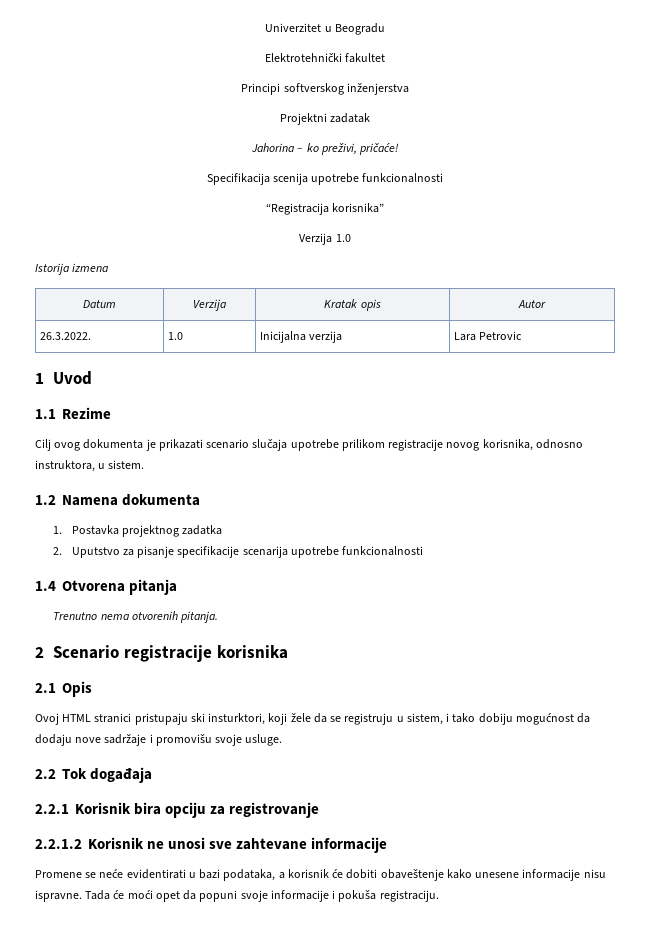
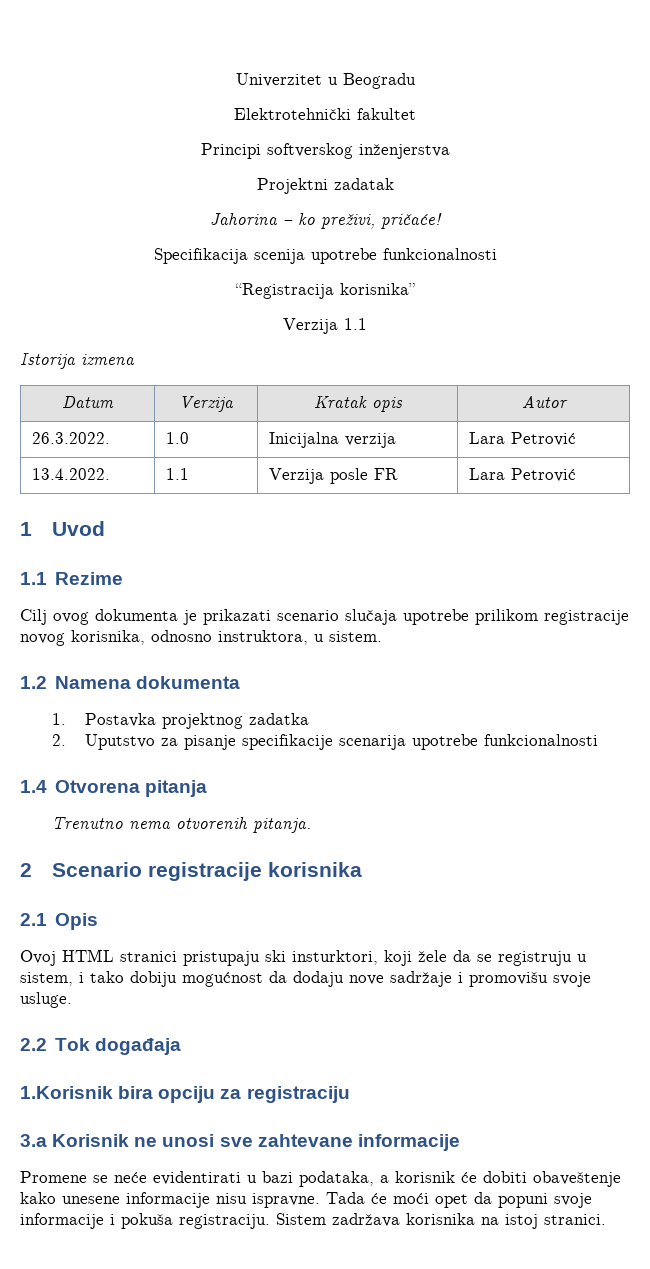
[335,234,351,242] 1.0 -> [344,318,367,330] 1.1
[479,331,523,340] Petrovic -> [511,432,577,446] [32,468,111,480] [166,468,190,480] [269,468,399,484] [469,468,577,482] Petrović // 13.4.2022. | 1.1 | Verzija posle FR | Lara Petrović
[35,802,131,814] 2.2.1 Korisnik -> [20,1086,113,1099] 1.Korisnik
[229,802,320,818] [35,839,82,849] registrovanje // 2.2.1.2 -> [246,1086,350,1103] [20,1134,47,1147] registraciju // 3.a
(439, 896) none -> [276,1213,606,1229] Sistem zadržava korisnika na istoj stranici.

